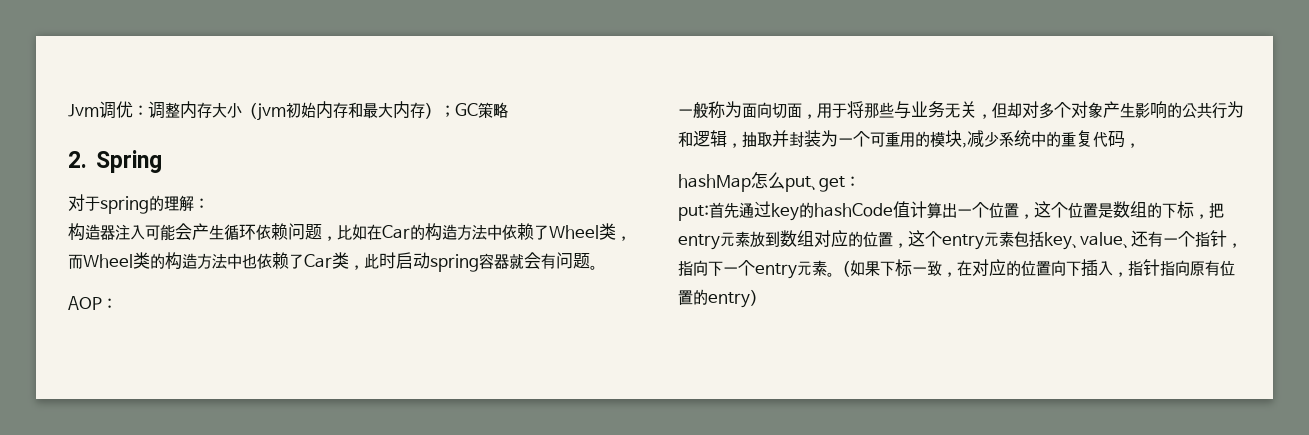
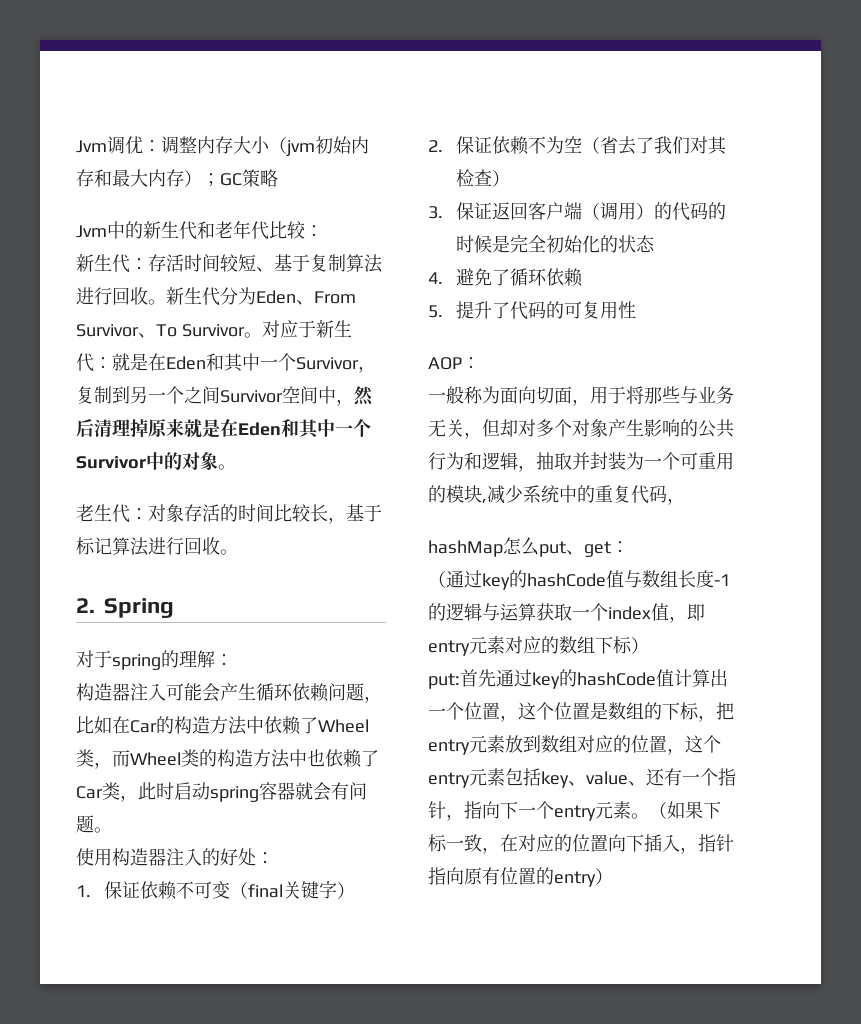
(508, 110) none -> [76,220,323,240] [76,254,383,273] [76,287,356,306] [76,320,352,338] [76,353,376,373] [76,386,373,406] [76,419,371,439] [76,452,236,470] [76,504,382,524] [76,537,238,556] // Jvm中的新生代和老年代比较： // 新生代：存活时间较短、基于复制算法进行回收。新生代分为Eden、From Survivor、To Survivor。对应于新生代：就是在Eden和其中一个Survivor，复制到另一个之间Survivor空间中，然后清理掉原来就是在Eden和其中一个Survivor中的对象。 // 老生代：对象存活的时间比较长，基于标记算法进行回收。
(598, 267) none -> [76,848,274,866] [76,880,355,900] [428,136,727,155] [455,169,510,187] [428,202,726,221] [455,234,655,253] [428,268,583,287] [428,301,636,320] // 使用构造器注入的好处： // 1.保证依赖不可变（final关键字） // 2.保证依赖不为空（省去了我们对其检查） // 3.保证返回客户端（调用）的代码的时候是完全初始化的状态 // 4.避免了循环依赖 // 5.提升了代码的可复用性
(860, 181) none -> [428,570,730,590] [428,603,705,623] [428,636,649,656] // （通过key的hashCode值与数组长度-1的逻辑与运算获取一个index值，即entry元素对应的数组下标）

